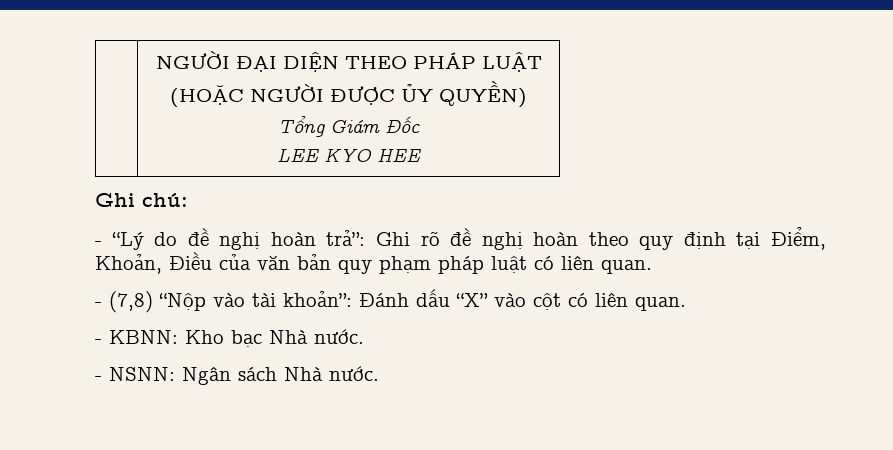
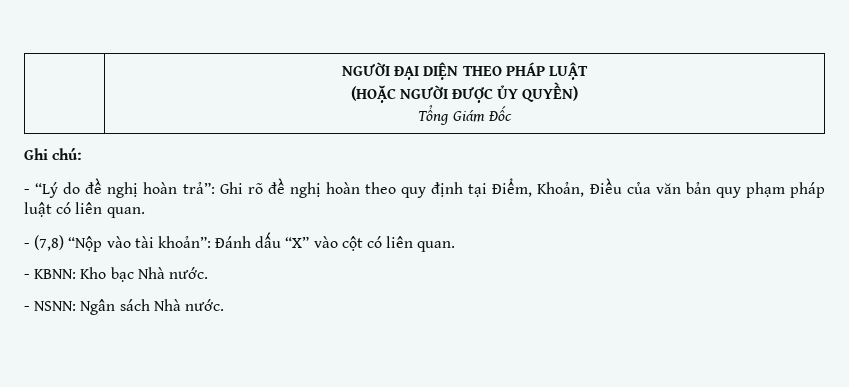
[277,148,421,162] // LEE KYO HEE -> (512, 113) none

